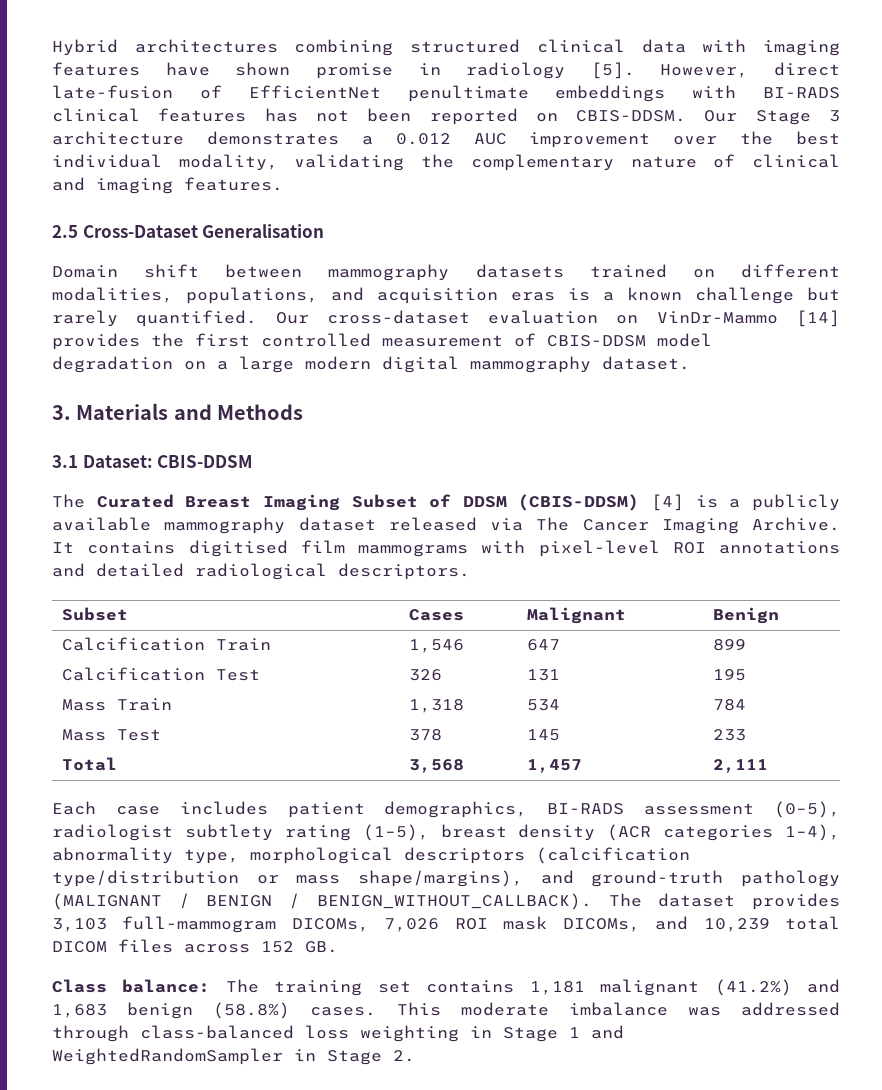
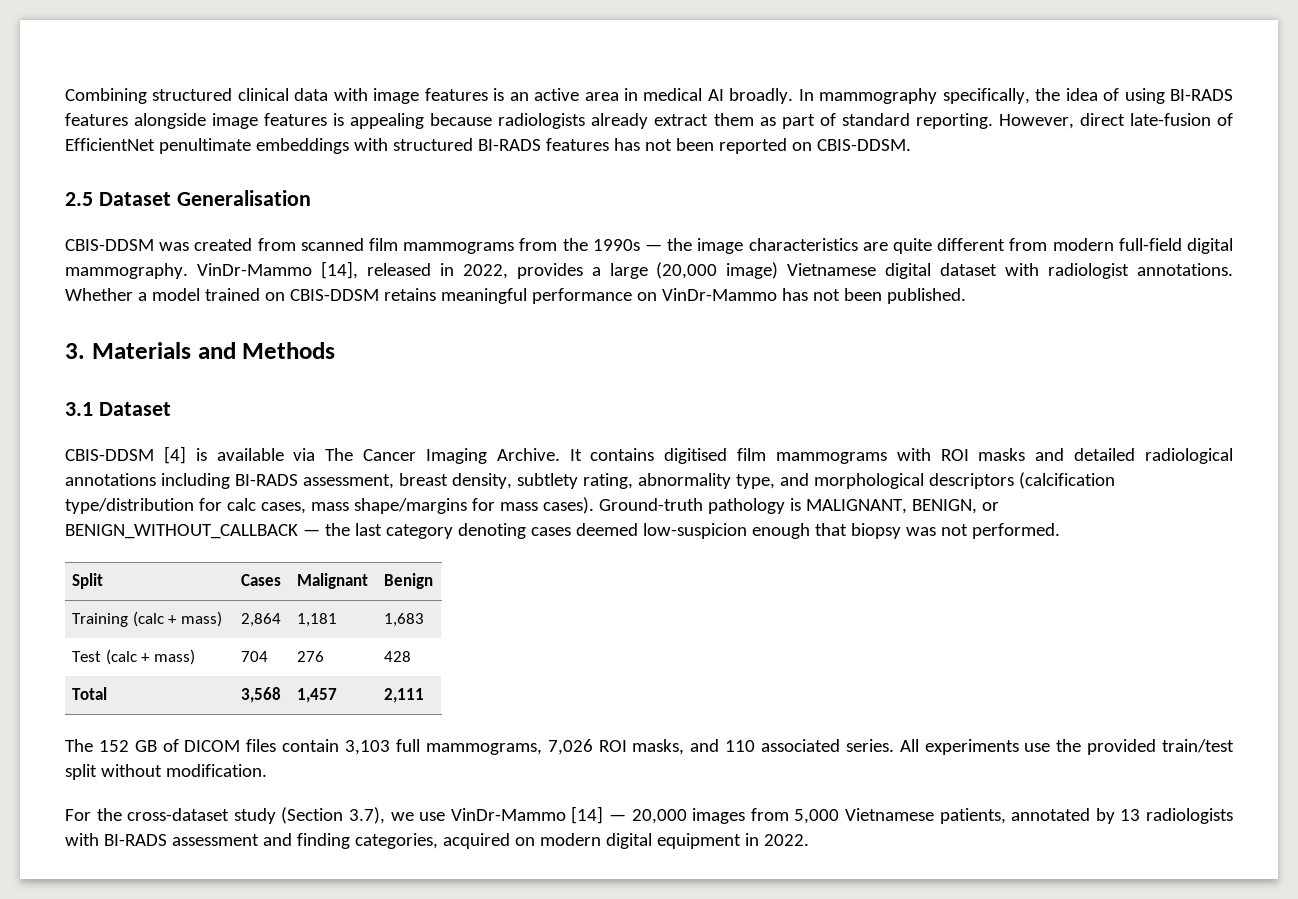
[52,39,394,56] Hybrid architectures combining -> [65,88,147,104] Combining
[762,40,840,56] [52,62,635,79] imaging features have shown promise in radiology [5]. -> [373,88,1234,104] [65,113,993,129] image features is an active area in medical AI broadly. In mammography specifically, the idea of using BI-RADS features alongside image features is appealing because radiologists already extract them as part of standard reporting.
[763,87,840,99] [52,108,140,122] BI-RADS clinical -> [392,138,541,151] structured BI-RADS
[704,110,840,125] [52,131,840,148] [52,154,840,171] [52,177,283,194] Our Stage 3 architecture demonstrates a 0.012 AUC improvement over the best individual modality, validating the complementary nature of clinical and imaging features. -> (911, 145) none
[82,225,198,238] Cross-Dataset -> [98,192,171,206] Dataset
[52,264,840,281] [52,287,840,304] [52,310,841,327] [52,333,712,350] [52,356,690,373] Domain shift between mammography datasets trained on different modalities, populations, and acquisition eras is a known challenge but rarely quantified. Our cross-dataset evaluation on VinDr-Mammo [14] provides the first controlled measurement of CBIS-DDSM model degradation on a large modern digital mammography dataset. -> [65,238,1234,254] [65,261,1233,279] [65,288,966,304] CBIS-DDSM was created from scanned film mammograms from the 1990s — the image characteristics are quite different from modern full-field digital mammography. VinDr-Mammo [14], released in 2022, provides a large (20,000 image) Vietnamese digital dataset with radiologist annotations. Whether a model trained on CBIS-DDSM retains meaningful performance on VinDr-Mammo has not been published.
[82,455,254,468] [52,494,840,511] [52,517,477,534] Dataset: CBIS-DDSM // The Curated Breast Imaging Subset of DDSM (CBIS-DDSM) [4] is a publicly available mammography dataset released -> [98,402,171,416] [65,446,284,464] Dataset // CBIS-DDSM [4] is available
[538,540,840,557] [52,563,470,580] [62,607,129,621] [409,609,465,621] [527,607,627,624] [713,607,780,624] [62,637,272,651] [409,639,465,653] [527,639,561,651] [713,639,747,651] [62,667,261,681] [409,669,443,681] [527,669,561,681] [713,669,747,681] [62,698,173,711] [409,699,465,713] [527,699,561,711] [713,699,747,711] [62,729,162,741] [409,729,443,741] [527,729,561,741] [713,729,747,741] [62,757,118,771] [409,759,465,773] [527,759,583,773] [713,759,769,773] [52,801,840,818] [52,824,840,841] [52,847,690,864] [52,870,840,887] [52,893,840,910] [52,916,841,933] [52,939,338,953] [52,979,841,996] [52,1002,840,1019] [52,1025,624,1042] [52,1048,415,1065] pixel-level ROI annotations and detailed radiological descriptors. // Subset | Cases | Malignant | Benign // Calcification Train | 1,546 | 647 | 899 // Calcification Test | 326 | 131 | 195 // Mass Train | 1,318 | 534 | 784 // Mass Test | 378 | 145 | 233 // Total | 3,568 | 1,457 | 2,111 // Each case includes patient demographics, BI-RADS assessment (0–5), radiologist subtlety rating (1–5), breast density (ACR categories 1–4), abnormality type, morphological descriptors (calcification type/distribution or mass shape/margins), and ground-truth pathology (MALIGNANT / BENIGN / BENIGN_WITHOUT_CALLBACK). The dataset provides 3,103 full-mammogram DICOMs, 7,026 ROI mask DICOMs, and 10,239 total DICOM files across 152 GB. // Class balance: The training set contains 1,181 malignant (41.2%) and 1,683 benign (58.8%) cases. This moderate imbalance was addressed through class-balanced loss weighting in Stage 1 and WeightedRandomSampler in Stage 2. -> [940,448,1234,464] [65,472,1115,489] [65,497,999,514] [65,523,1060,539] [72,573,104,589] [241,574,282,586] [297,573,369,589] [384,573,434,589] [72,611,222,627] [241,613,282,627] [297,613,338,627] [384,613,425,627] [72,649,195,665] [241,651,269,662] [297,651,325,662] [384,651,412,662] [72,687,108,700] [241,687,282,703] [297,688,338,703] [384,688,425,703] [65,739,1234,755] [65,764,267,780] [65,806,1233,824] [65,833,809,849] ROI masks and detailed radiological annotations including BI-RADS assessment, breast density, subtlety rating, abnormality type, and morphological descriptors (calcification type/distribution for calc cases, mass shape/margins for mass cases). Ground-truth pathology is MALIGNANT, BENIGN, or BENIGN_WITHOUT_CALLBACK — the last category denoting cases deemed low-suspicion enough that biopsy was not performed. // Split | Cases | Malignant | Benign // Training (calc + mass) | 2,864 | 1,181 | 1,683 // Test (calc + mass) | 704 | 276 | 428 // Total | 3,568 | 1,457 | 2,111 // The 152 GB of DICOM files contain 3,103 full mammograms, 7,026 ROI masks, and 110 associated series. All experiments use the provided train/test split without modification. // For the cross-dataset study (Section 3.7), we use VinDr-Mammo [14] — 20,000 images from 5,000 Vietnamese patients, annotated by 13 radiologists with BI-RADS assessment and finding categories, acquired on modern digital equipment in 2022.

